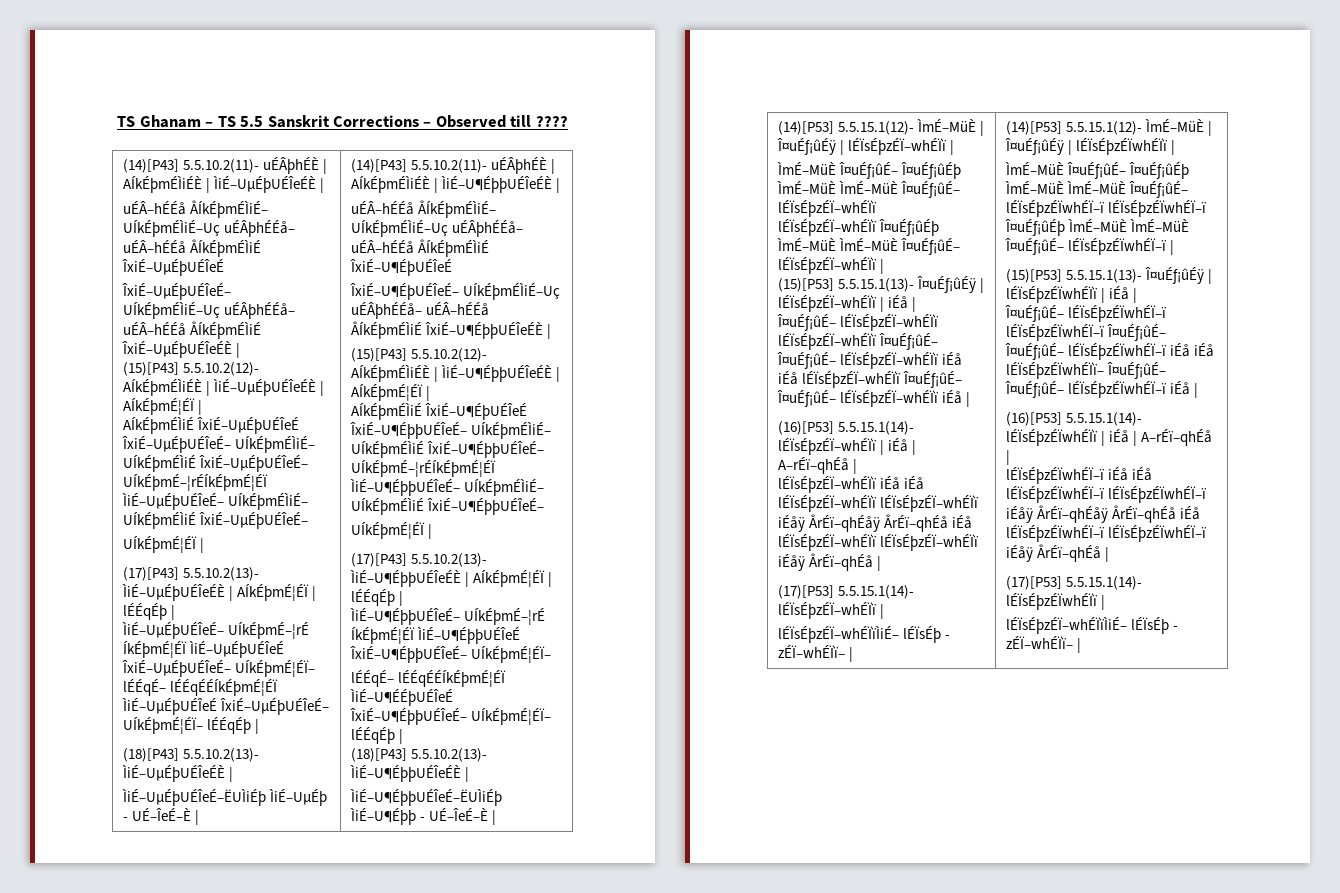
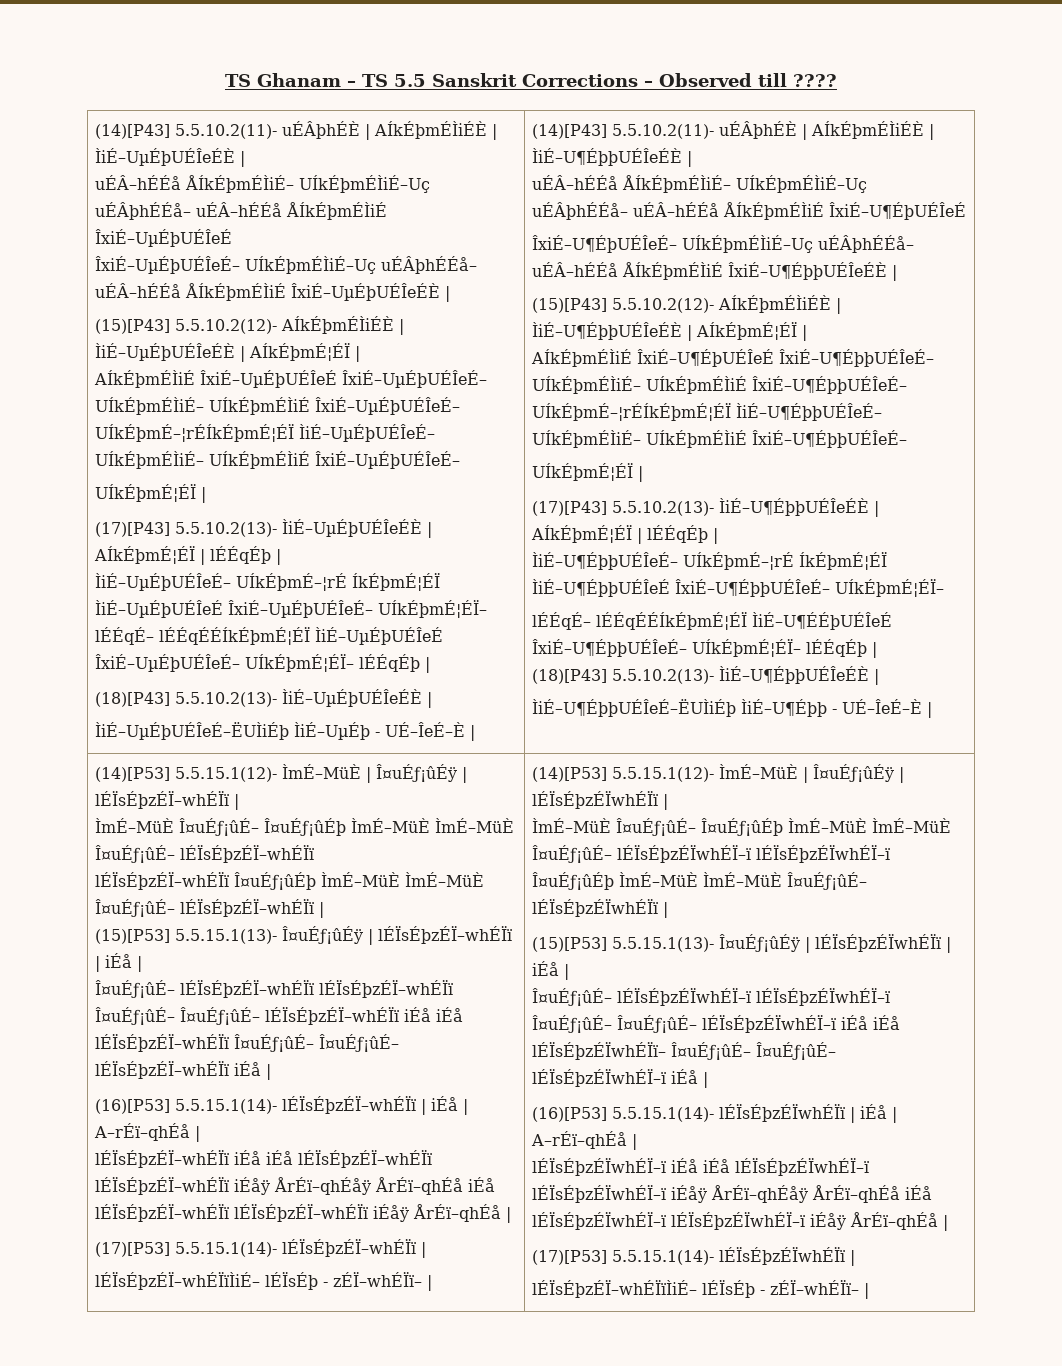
[1067,238,1167,255] lÉÏsÉþzÉÏwhÉÏ–ï -> [531,899,658,917] lÉÏsÉþzÉÏwhÉÏï

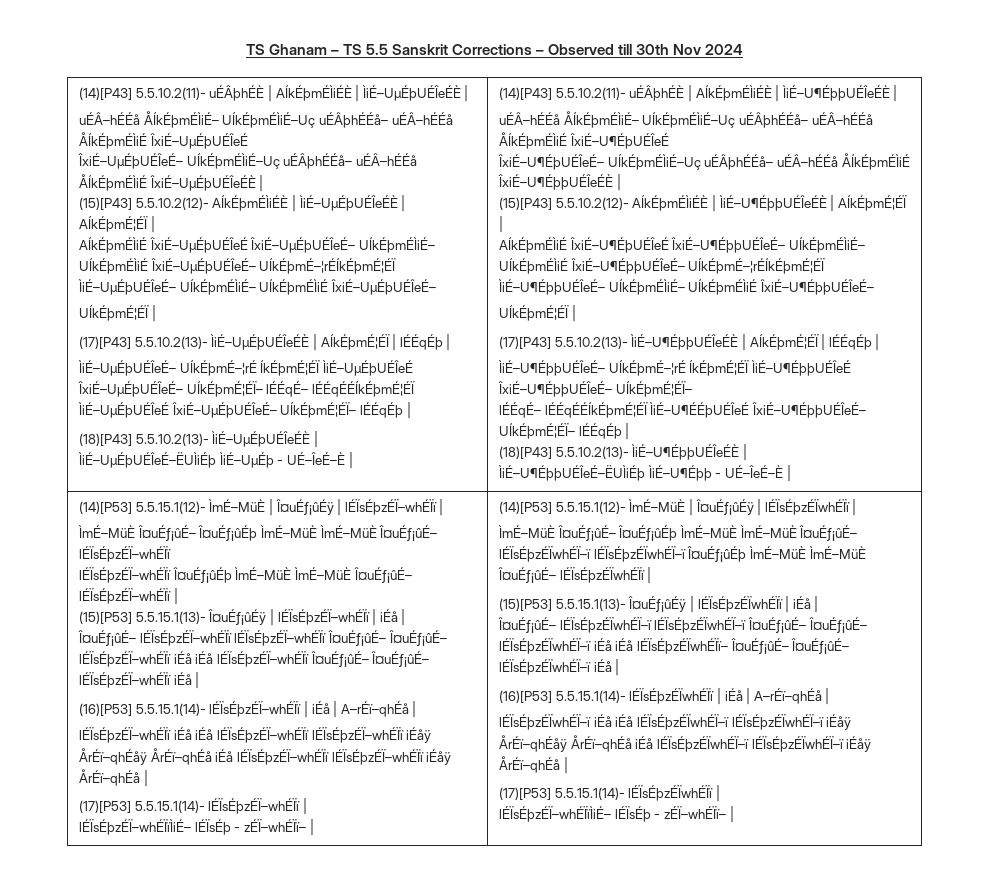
[793,74,837,87] ???? -> [636,44,744,55] 30th Nov 2024

